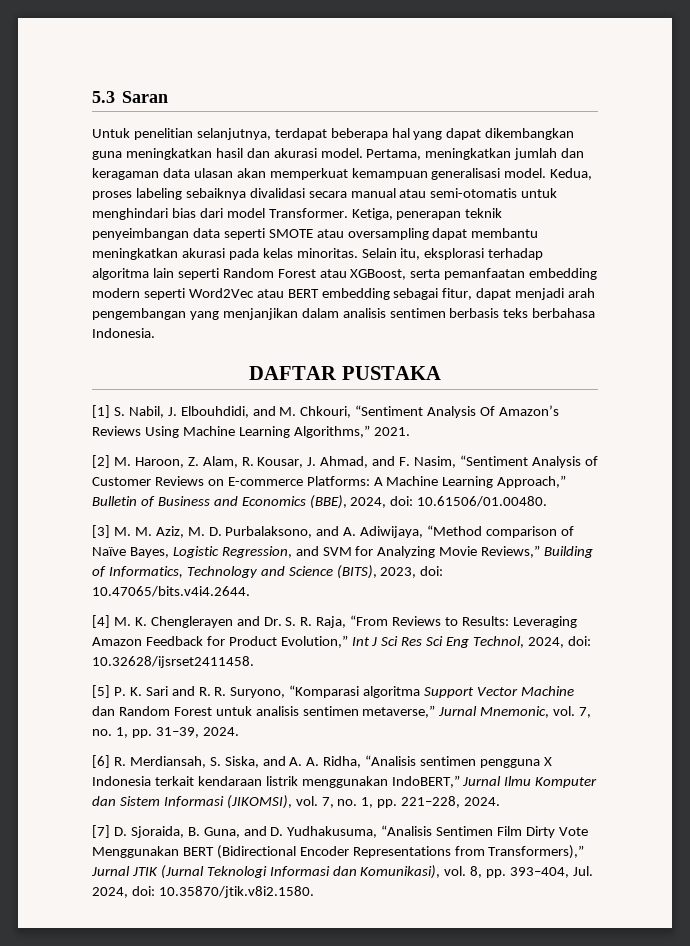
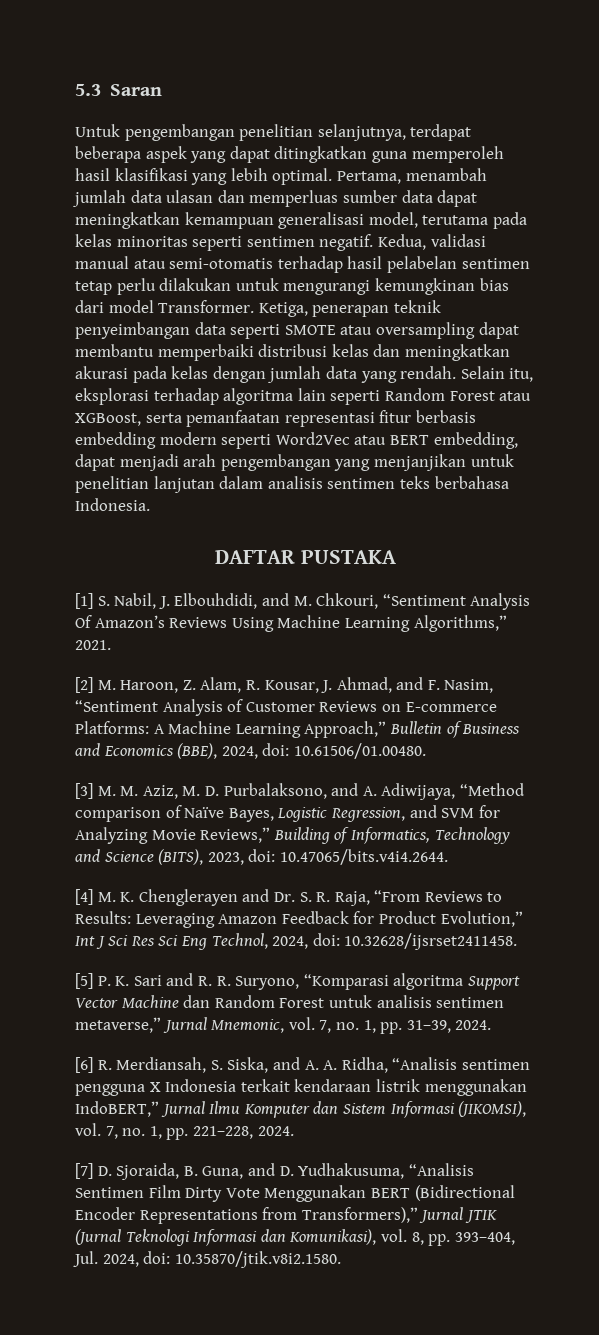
(130, 133) none -> [124,124,235,141] pengembangan
[391,128,410,138] hal -> [145,146,187,163] aspek
[485,128,575,140] [92,148,585,160] [92,168,593,180] [92,188,558,200] [92,208,168,220] dikembangkan guna meningkatkan hasil dan akurasi model. Pertama, meningkatkan jumlah dan keragaman data ulasan akan memperkuat kemampuan generalisasi model. Kedua, proses labeling sebaiknya divalidasi secara manual atau semi-otomatis untuk menghindari -> [274,146,504,163] [75,168,487,185] [72,190,478,207] [75,212,527,229] [75,234,486,251] [75,256,530,273] [75,278,475,295] ditingkatkan guna memperoleh hasil klasifikasi yang lebih optimal. Pertama, menambah jumlah data ulasan dan memperluas sumber data dapat meningkatkan kemampuan generalisasi model, terutama pada kelas minoritas seperti sentimen negatif. Kedua, validasi manual atau semi-otomatis terhadap hasil pelabelan sentimen tetap perlu dilakukan untuk mengurangi kemungkinan
[92,248,358,260] meningkatkan akurasi pada kelas minoritas. -> [157,344,510,361] [75,366,457,383] memperbaiki distribusi kelas dan meningkatkan akurasi pada kelas dengan jumlah data yang rendah.
(526, 274) none -> [284,410,476,427] representasi fitur berbasis
[321,288,473,300] embedding sebagai fitur, -> [433,432,518,449] embedding,
(298, 314) none -> [470,454,514,467] [75,476,215,493] untuk penelitian lanjutan
[449,308,500,318] berbasis -> (396, 483) none

